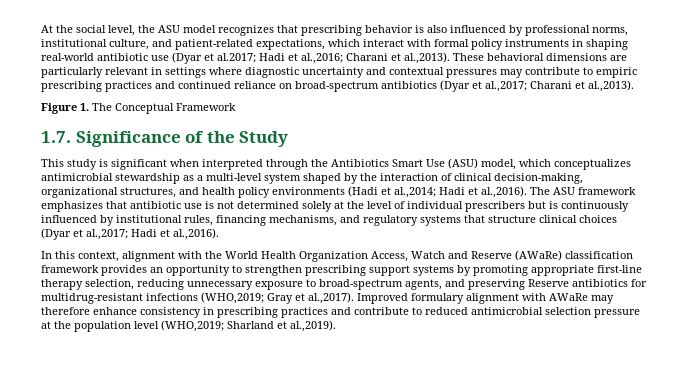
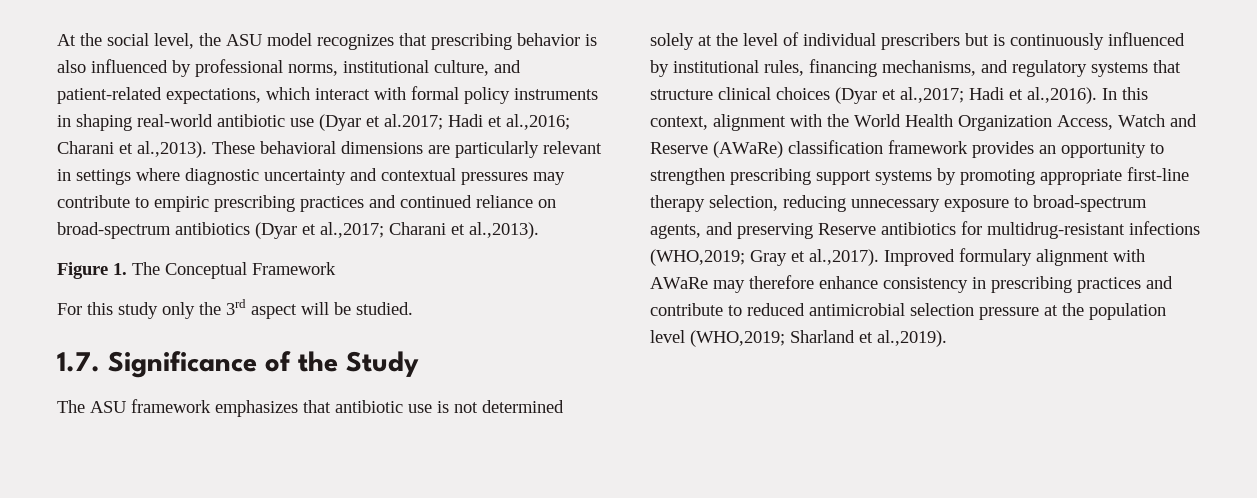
(236, 107) none -> [57,299,413,319] // For this study only the 3rd aspect will be studied.
[41,158,631,170] [41,173,583,184] [41,186,527,198] This study is significant when interpreted through the Antibiotics Smart Use (ASU) model, which conceptualizes antimicrobial stewardship as a multi-level system shaped by the interaction of clinical decision-making, organizational structures, and health policy environments (Hadi et al.,2014; Hadi et al.,2016). -> (419, 364) none
(219, 234) // -> (1097, 95) none

